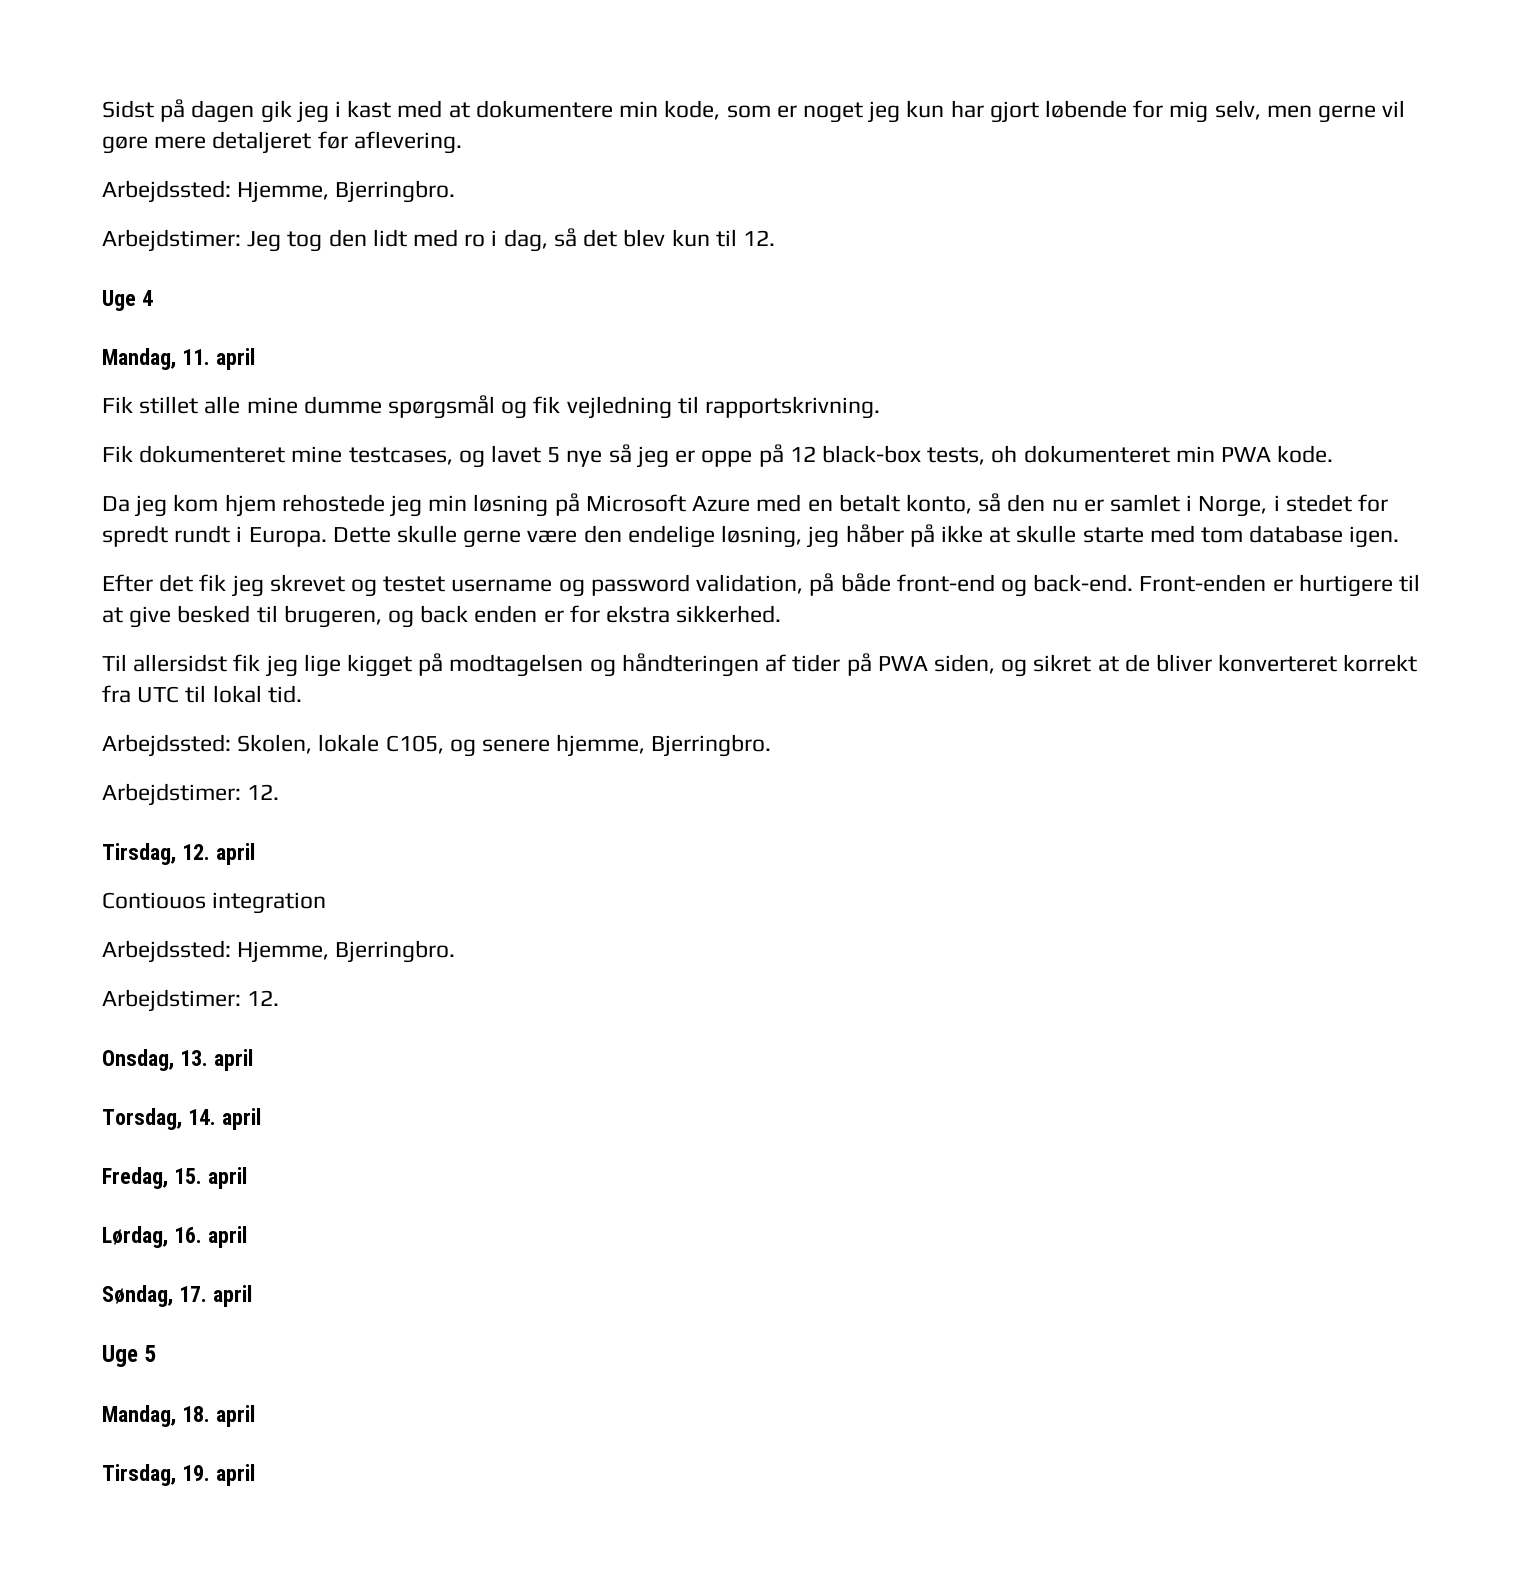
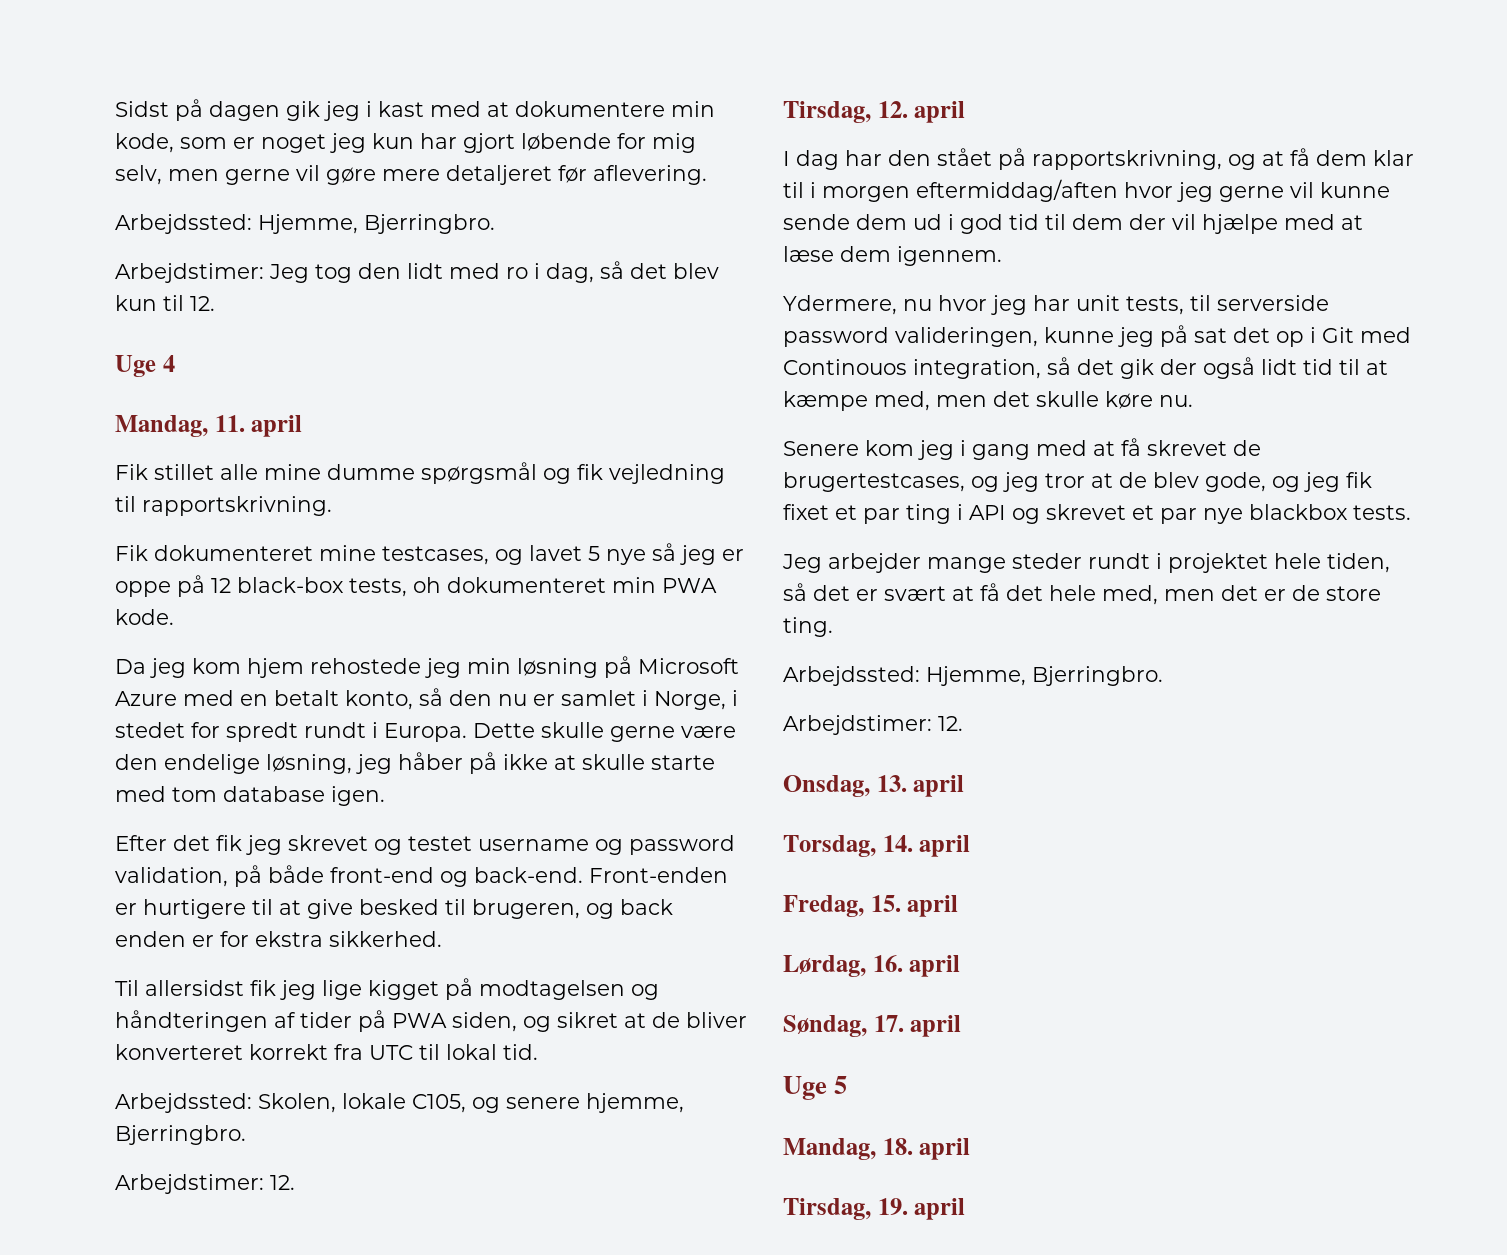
[102,892,327,914] Contiouos integration -> [783,148,1414,170] [783,179,1390,202] [783,214,1363,234] [783,246,1002,266] [783,295,1329,315] [783,325,1411,347] [783,357,1388,379] [783,391,1193,411] [783,438,1261,460] [783,472,1372,492] [783,504,1411,524] [782,553,1390,573] [783,583,1381,605] [783,617,833,637] I dag har den stået på rapportskrivning, og at få dem klar til i morgen eftermiddag/aften hvor jeg gerne vil kunne sende dem ud i god tid til dem der vil hjælpe med at læse dem igennem. // Ydermere, nu hvor jeg har unit tests, til serverside password valideringen, kunne jeg på sat det op i Git med Continouos integration, så det gik der også lidt tid til at kæmpe med, men det skulle køre nu. // Senere kom jeg i gang med at få skrevet de brugertestcases, og jeg tror at de blev gode, og jeg fik fixet et par ting i API og skrevet et par nye blackbox tests. // Jeg arbejder mange steder rundt i projektet hele tiden, så det er svært at få det hele med, men det er de store ting.

